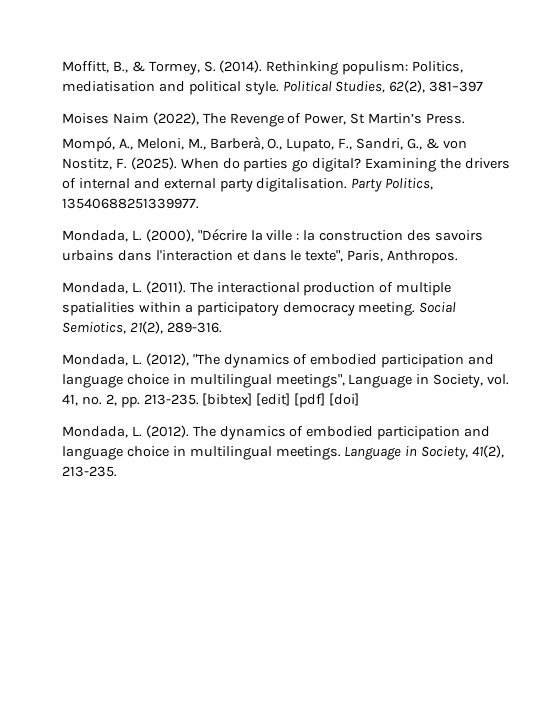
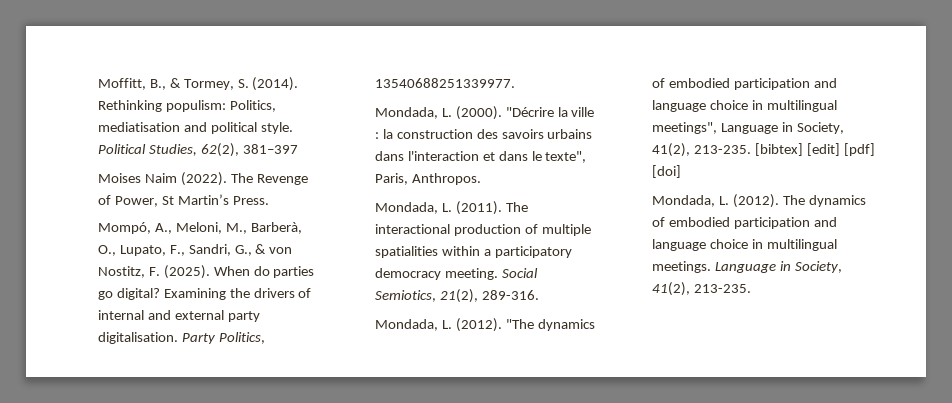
[152,112,199,125] (2022), -> [180,172,227,186] (2022).
[145,229,194,242] (2000), -> [455,106,502,120] (2000).
[145,353,189,366] (2012), -> [455,318,502,332] (2012).
[487,374,510,385] [61,394,140,408] vol. 41, no. 2, pp. -> [651,143,690,157] 41(2),

